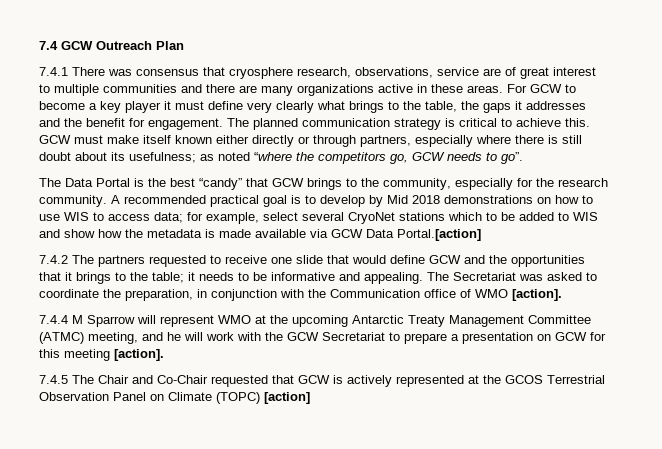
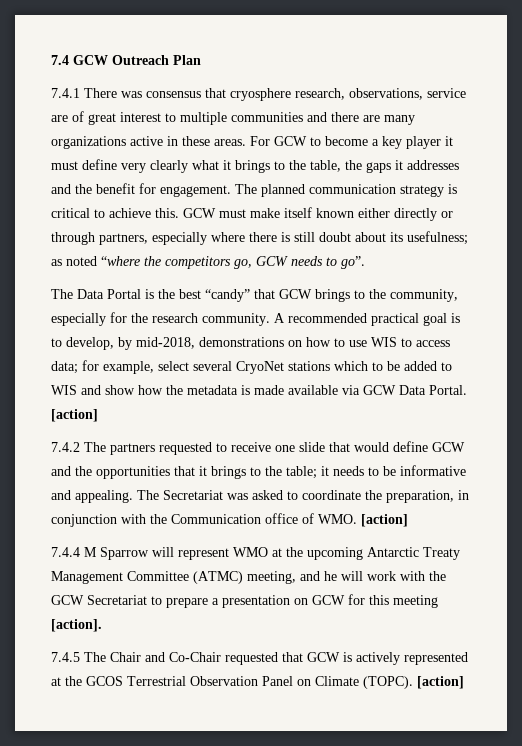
(345, 105) none -> [223,160,231,170] it
[320,195,440,207] develop by Mid 2018 -> [66,337,195,350] develop, by mid-2018,
[397,229,481,241] Portal.[action] -> [429,385,467,395] [51,409,98,422] Portal. [action]
[475,289,562,301] WMO [action]. -> [318,514,408,527] WMO. [action]
[216,392,260,404] (TOPC) -> [363,676,413,689] (TOPC).

